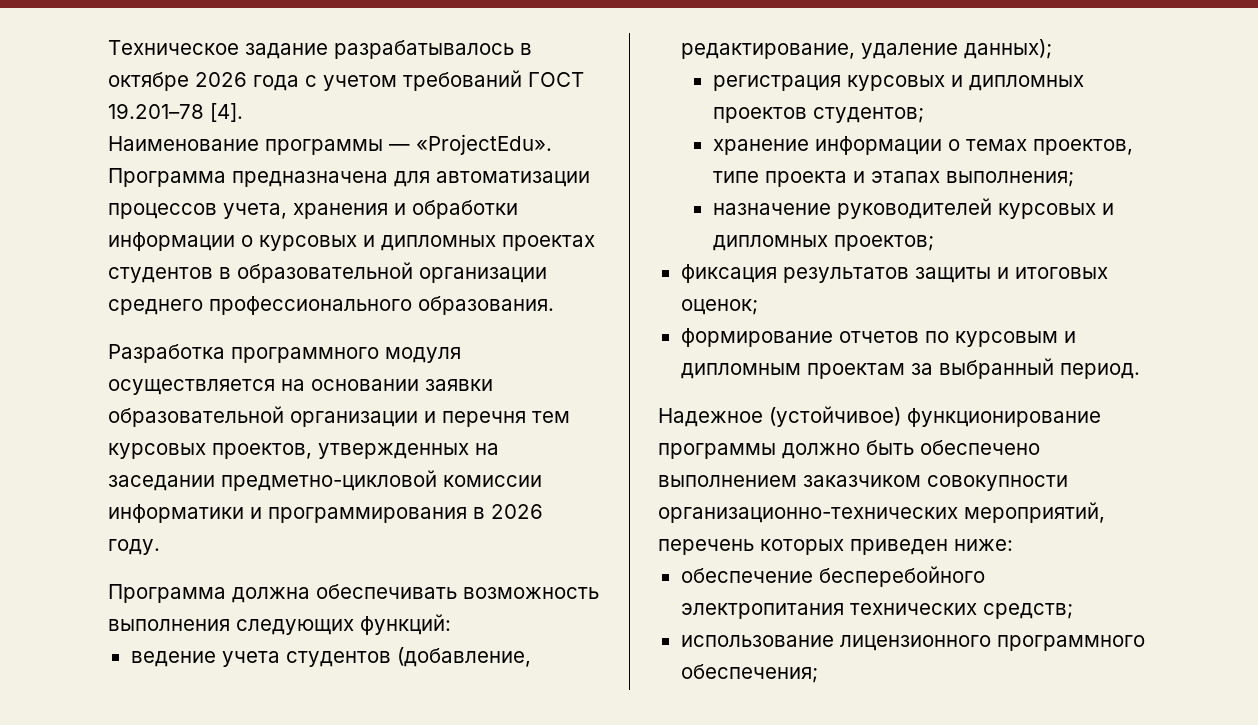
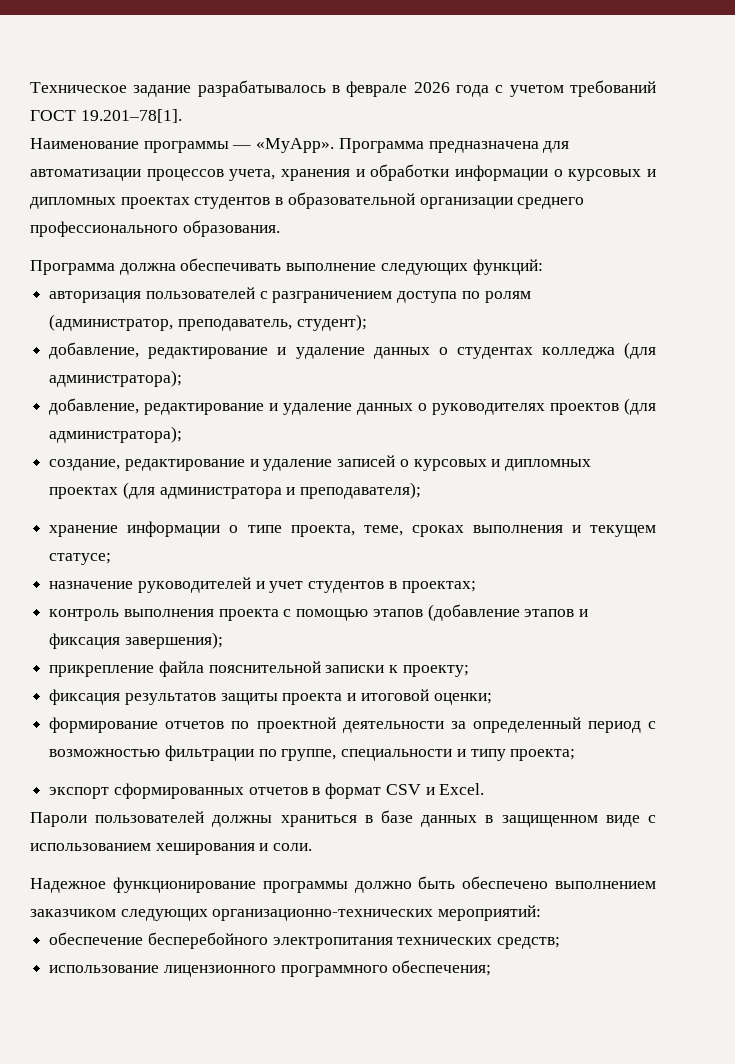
[108,72,189,91] октябре -> [346,81,408,97] феврале
[108,103,243,122] 19.201–78 [4]. -> [80,109,182,123] 19.201–78[1].
[416,134,552,155] «ProjectEdu». -> [256,138,335,153] «MyApp».
[108,344,461,363] [108,379,493,395] [108,406,570,427] [108,443,499,459] [108,470,542,491] [108,504,543,523] [108,539,160,555] // Разработка программного модуля осуществляется на основании заявки образовательной организации и перечня тем курсовых проектов, утвержденных на заседании предметно-цикловой комиссии информатики и программирования в 2026 году. -> (280, 228) none
[463,587,599,599] [108,619,230,631] возможность выполнения -> [286,263,377,271] выполнение
[130,647,531,667] [680,39,1052,59] [712,75,1084,91] [712,107,924,123] [712,136,1133,155] [712,171,1074,187] [712,198,1114,219] [712,235,934,251] ведение учета студентов (добавление, редактирование, удаление данных); // регистрация курсовых и дипломных проектов студентов; // хранение информации о темах проектов, типе проекта и этапах выполнения; // назначение руководителей курсовых и дипломных проектов; -> [49,287,531,303] [49,314,367,331] [49,342,656,359] [49,370,183,387] [49,398,656,415] [49,426,183,443] [49,455,592,471] [49,482,422,499] [49,521,656,537] [49,553,112,565] [49,577,476,593] [49,604,589,621] [49,632,223,649] [49,661,469,677] авторизация пользователей с разграничением доступа по ролям (администратор, преподаватель, студент); // добавление, редактирование и удаление данных о студентах колледжа (для администратора); // добавление, редактирование и удаление данных о руководителях проектов (для администратора); // создание, редактирование и удаление записей о курсовых и дипломных проектах (для администратора и преподавателя); // хранение информации о типе проекта, теме, сроках выполнения и текущем статусе; // назначение руководителей и учет студентов в проектах; // контроль выполнения проекта с помощью этапов (добавление этапов и фиксация завершения); // прикрепление файла пояснительной записки к проекту;
[996,267,1108,279] [680,299,758,315] и итоговых оценок; -> [282,689,492,705] проекта и итоговой оценки;
[954,331,1076,347] [680,358,1140,379] курсовым и дипломным проектам за выбранный период. -> [256,717,656,733] [49,745,576,761] [49,783,485,799] [30,810,656,827] [30,843,313,855] проектной деятельности за определенный период с возможностью фильтрации по группе, специальности и типу проекта; // экспорт сформированных отчетов в формат CSV и Excel. // Пароли пользователей должны храниться в базе данных в защищенном виде с использованием хеширования и соли.
[769,406,901,427] (устойчивое) -> (106, 885) none
[927,475,1068,491] [658,502,1105,523] [658,539,1013,555] совокупности организационно-технических мероприятий, перечень которых приведен ниже: -> [120,905,542,921] следующих организационно-технических мероприятий:

